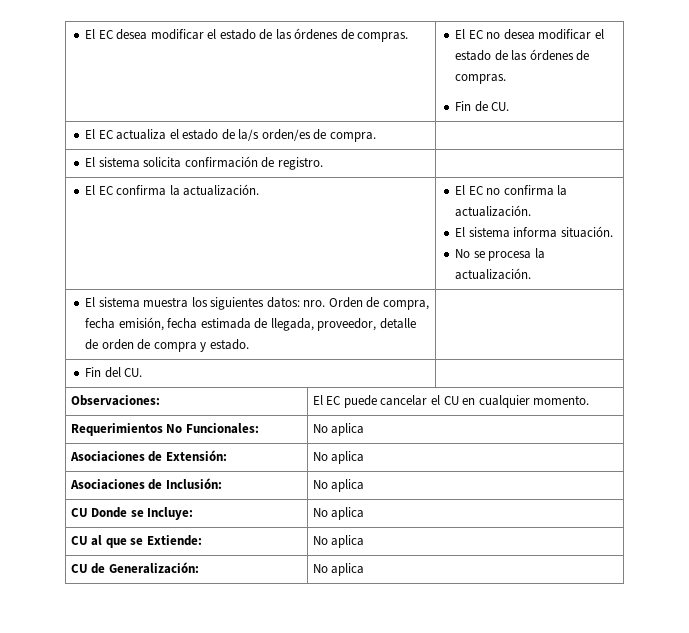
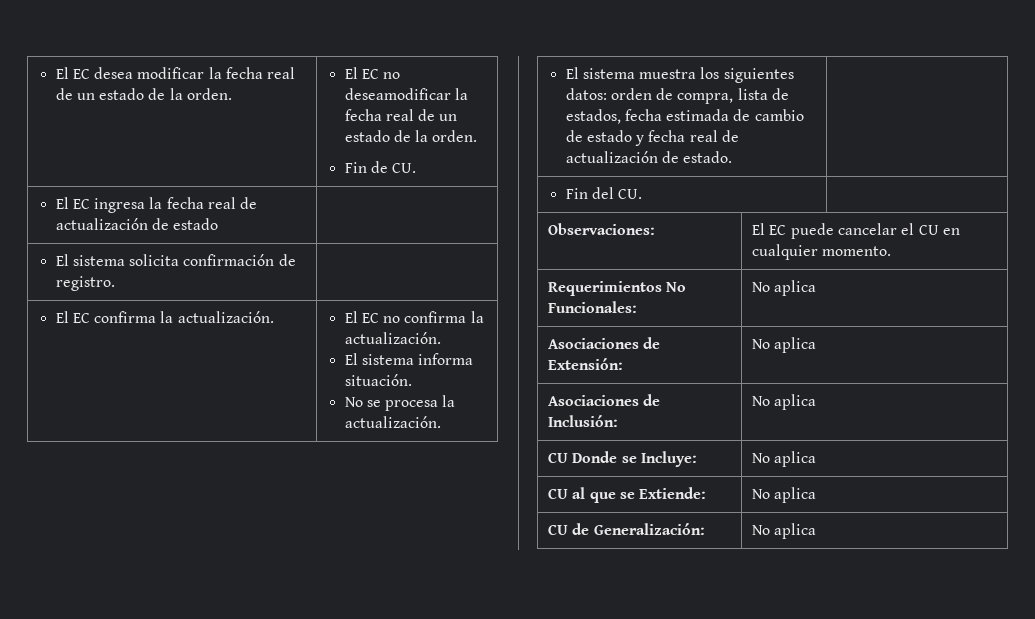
[207,28,409,42] [455,29,604,40] [455,49,590,61] [455,74,507,84] el estado de las órdenes de compras. | El EC no desea modificar el estado de las órdenes de compras. -> [208,67,296,79] [55,88,233,100] [344,67,401,79] [344,88,468,100] [344,109,458,121] [344,130,478,142] la fecha real de un estado de la orden. | El EC no deseamodificar la fecha real de un estado de la orden.
[116,129,376,142] actualiza el estado de la/s orden/es de compra. -> [94,197,258,213] [55,218,219,230] ingresa la fecha real de actualización de estado
[303,297,429,310] [85,317,416,331] [85,339,207,352] nro. Orden de compra, fecha emisión, fecha estimada de llegada, proveedor, detalle de orden de compra y -> [610,88,790,104] [565,109,804,124] [565,130,740,146] [565,151,679,163] orden de compra, lista de estados, fecha estimada de cambio de estado y fecha real de actualización de

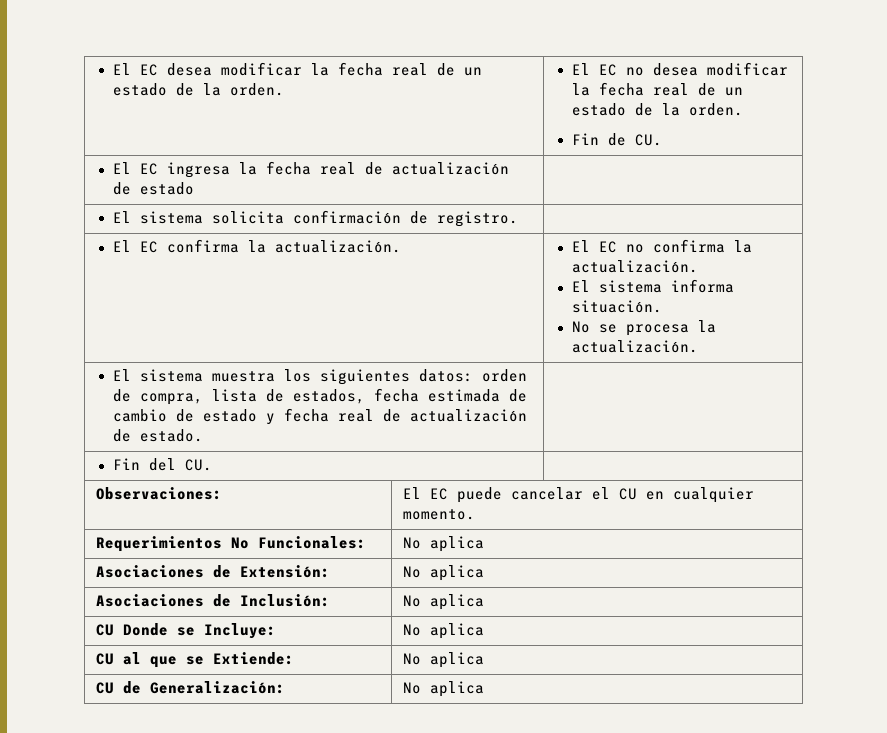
[344,88,451,100] deseamodificar -> [652,62,788,76] desea modificar

